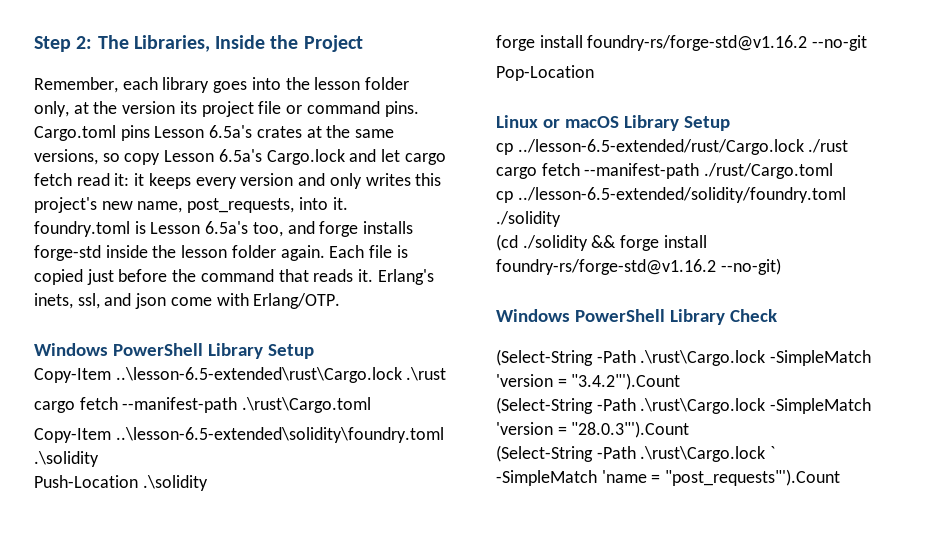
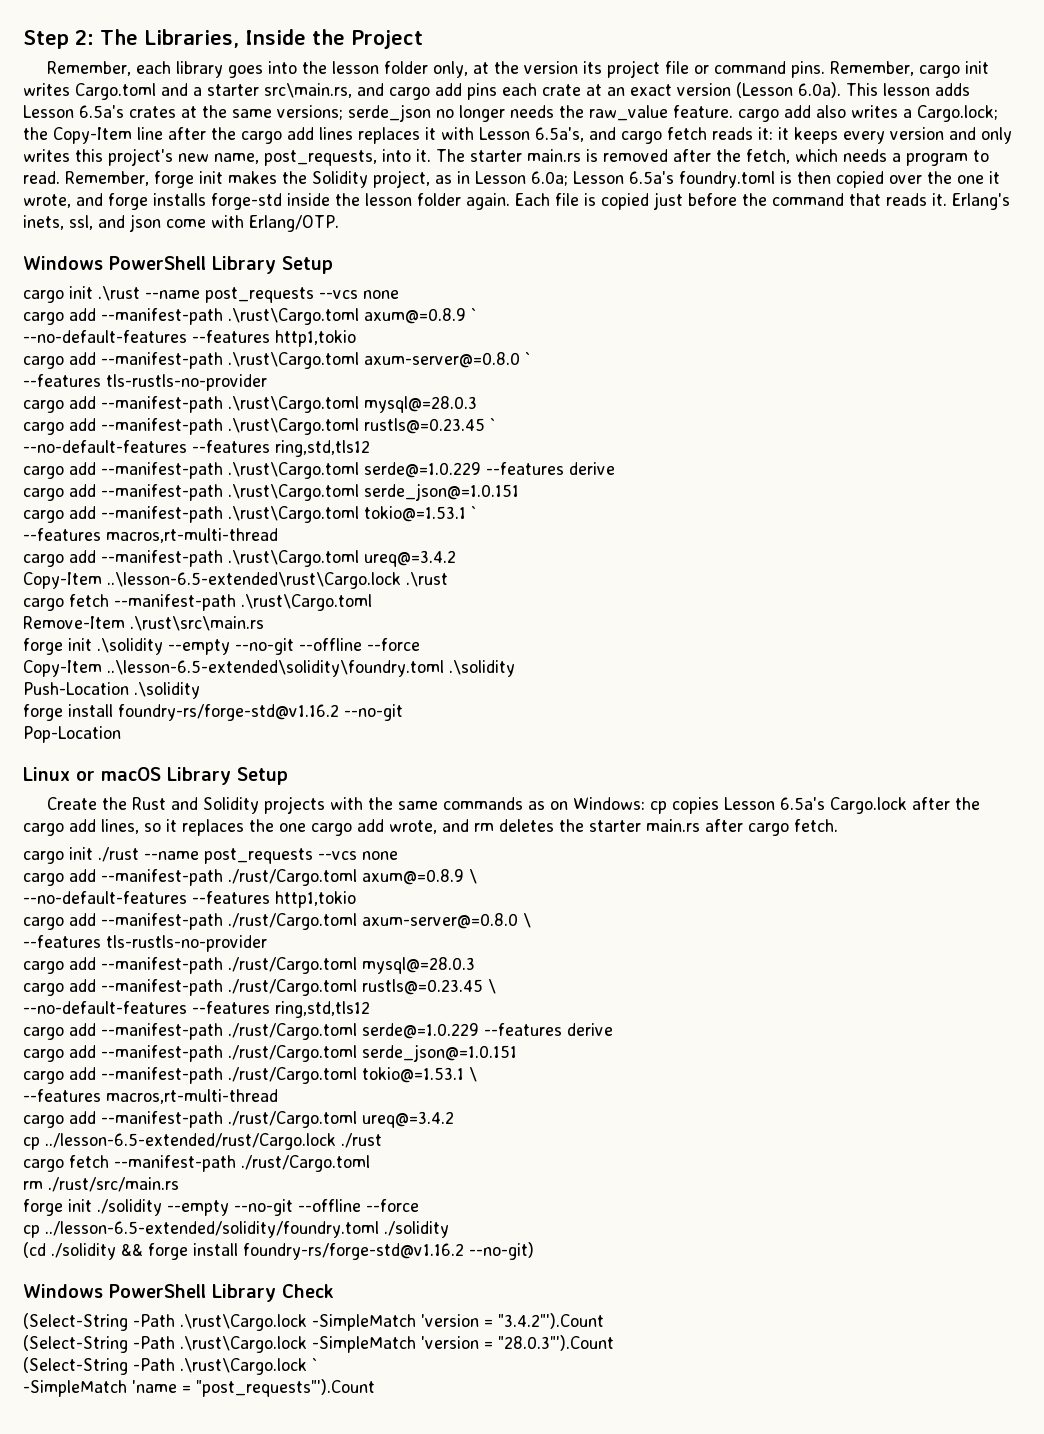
[34,125,150,141] Cargo.toml pins -> [830,61,990,78] [23,82,970,100] Remember, cargo init writes Cargo.toml and a starter src\main.rs, and cargo add pins each crate at an exact version (Lesson 6.0a). This lesson adds
[34,149,446,165] [34,173,110,186] versions, so copy Lesson 6.5a's Cargo.lock and let cargo fetch read -> [277,104,998,122] [23,127,753,144] versions; serde_json no longer needs the raw_value feature. cargo add also writes a Cargo.lock; the Copy-Item line after the cargo add lines replaces it with Lesson 6.5a's, and cargo fetch reads
[34,221,283,237] foundry.toml is Lesson 6.5a's too, -> [436,149,989,166] [23,170,1000,188] [23,194,71,208] The starter main.rs is removed after the fetch, which needs a program to read. Remember, forge init makes the Solidity project, as in Lesson 6.0a; Lesson 6.5a's foundry.toml is then copied over the one it wrote,
(314, 351) none -> [23,286,399,303] [23,308,476,325] [23,330,356,347] [23,352,530,369] [23,374,267,391] [23,396,477,413] [23,418,495,435] [23,440,370,457] [23,462,615,479] [23,483,519,501] [23,506,476,523] [23,528,278,543] [23,550,456,567] // cargo init .\rust --name post_requests --vcs none // cargo add --manifest-path .\rust\Cargo.toml axum@=0.8.9 ` // --no-default-features --features http1,tokio // cargo add --manifest-path .\rust\Cargo.toml axum-server@=0.8.0 ` // --features tls-rustls-no-provider // cargo add --manifest-path .\rust\Cargo.toml mysql@=28.0.3 // cargo add --manifest-path .\rust\Cargo.toml rustls@=0.23.45 ` // --no-default-features --features ring,std,tls12 // cargo add --manifest-path .\rust\Cargo.toml serde@=1.0.229 --features derive // cargo add --manifest-path .\rust\Cargo.toml serde_json@=1.0.151 // cargo add --manifest-path .\rust\Cargo.toml tokio@=1.53.1 ` // --features macros,rt-multi-thread // cargo add --manifest-path .\rust\Cargo.toml ureq@=3.4.2
(372, 405) none -> [23,616,264,631] [23,638,420,655] // Remove-Item .\rust\src\main.rs // forge init .\solidity --empty --no-git --offline --force
(730, 123) none -> [47,796,981,814] [23,819,838,836] [23,847,398,864] [23,869,477,886] [23,891,356,908] [23,913,531,930] [23,935,267,952] [23,957,475,974] [23,979,496,996] [23,1001,370,1018] [23,1023,613,1040] [23,1044,517,1062] [23,1067,477,1084] [23,1089,278,1104] [23,1111,454,1128] // Create the Rust and Solidity projects with the same commands as on Windows: cp copies Lesson 6.5a's Cargo.lock after the cargo add lines, so it replaces the one cargo add wrote, and rm deletes the starter main.rs after cargo fetch. // cargo init ./rust --name post_requests --vcs none // cargo add --manifest-path ./rust/Cargo.toml axum@=0.8.9 \ // --no-default-features --features http1,tokio // cargo add --manifest-path ./rust/Cargo.toml axum-server@=0.8.0 \ // --features tls-rustls-no-provider // cargo add --manifest-path ./rust/Cargo.toml mysql@=28.0.3 // cargo add --manifest-path ./rust/Cargo.toml rustls@=0.23.45 \ // --no-default-features --features ring,std,tls12 // cargo add --manifest-path ./rust/Cargo.toml serde@=1.0.229 --features derive // cargo add --manifest-path ./rust/Cargo.toml serde_json@=1.0.151 // cargo add --manifest-path ./rust/Cargo.toml tokio@=1.53.1 \ // --features macros,rt-multi-thread // cargo add --manifest-path ./rust/Cargo.toml ureq@=3.4.2
(834, 171) none -> [23,1177,179,1192] [23,1199,419,1216] // rm ./rust/src/main.rs // forge init ./solidity --empty --no-git --offline --force

